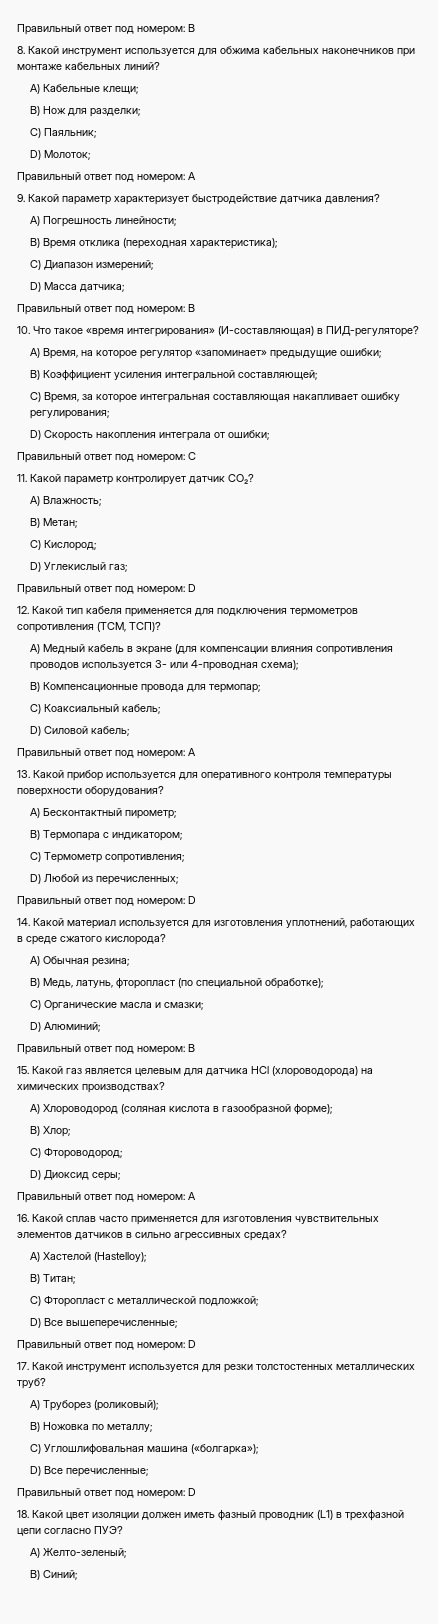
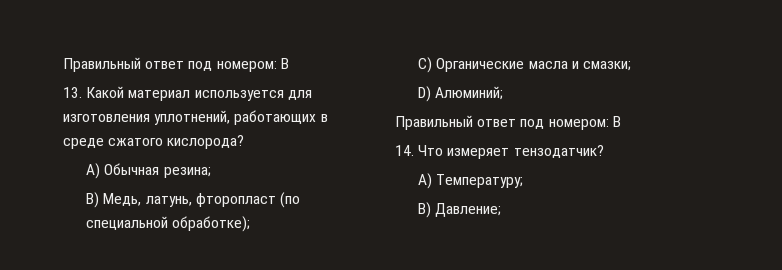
[17,24,195,35] [17,46,415,57] [17,62,160,70] [30,84,139,94] [30,106,141,117] [30,128,97,138] [30,150,91,160] [17,172,196,183] [17,194,380,205] [30,216,177,227] [30,238,278,249] [30,260,154,271] [30,282,125,292] [17,304,195,315] [17,326,419,337] [30,348,382,359] [30,370,318,381] [30,392,401,403] [30,410,110,419] [30,430,270,441] [17,452,196,463] [17,474,254,485] [30,496,102,506] [30,518,78,528] [30,540,97,551] [30,562,128,572] [17,584,196,595] [17,606,358,617] [17,622,161,633] [30,644,394,655] [30,660,299,671] [30,682,261,693] [30,704,161,714] [30,726,130,736] [17,748,196,759] [17,770,392,781] [17,786,164,797] [30,808,177,819] [30,830,183,841] [30,852,185,863] [30,874,179,885] [17,896,196,907] [17,918,30,926] Правильный ответ под номером: B // 8. Какой инструмент используется для обжима кабельных наконечников при монтаже кабельных линий? // A) Кабельные клещи; // B) Нож для разделки; // C) Паяльник; // D) Молоток; // Правильный ответ под номером: A // 9. Какой параметр характеризует быстродействие датчика давления? // A) Погрешность линейности; // B) Время отклика (переходная характеристика); // C) Диапазон измерений; // D) Масса датчика; // Правильный ответ под номером: B // 10. Что такое «время интегрирования» (И-составляющая) в ПИД-регуляторе? // A) Время, на которое регулятор «запоминает» предыдущие ошибки; // B) Коэффициент усиления интегральной составляющей; // C) Время, за которое интегральная составляющая накапливает ошибку регулирования; // D) Скорость накопления интеграла от ошибки; // Правильный ответ под номером: C // 11. Какой параметр контролирует датчик CO₂? // A) Влажность; // B) Метан; // C) Кислород; // D) Углекислый газ; // Правильный ответ под номером: D // 12. Какой тип кабеля применяется для подключения термометров сопротивления (ТСМ, ТСП)? // A) Медный кабель в экране (для компенсации влияния сопротивления проводов используется 3- или 4-проводная схема); // B) Компенсационные провода для термопар; // C) Коаксиальный кабель; // D) Силовой кабель; // Правильный ответ под номером: A // 13. Какой прибор используется для оперативного контроля температуры поверхности оборудования? // A) Бесконтактный пирометр; // B) Термопара с индикатором; // C) Термометр сопротивления; // D) Любой из перечисленных; // Правильный ответ под номером: D // 14. -> [63,57,289,72] [63,87,82,98] Правильный ответ под номером: B // 13.
[17,1066,373,1077] [17,1082,165,1093] [30,1104,333,1115] [30,1126,71,1137] [30,1148,123,1159] [30,1170,121,1181] [17,1192,196,1203] [17,1214,379,1225] [17,1230,287,1241] [30,1252,147,1262] [30,1274,76,1284] [30,1296,259,1307] [30,1318,178,1329] [17,1340,196,1351] [17,1362,415,1373] [17,1378,46,1389] [30,1400,159,1411] [30,1422,153,1432] [30,1444,259,1455] [30,1466,149,1477] [17,1488,196,1499] [17,1510,404,1521] [17,1526,123,1536] [30,1548,127,1558] [30,1570,78,1580] 15. Какой газ является целевым для датчика HCl (хлороводорода) на химических производствах? // A) Хлороводород (соляная кислота в газообразной форме); // B) Хлор; // C) Фтороводород; // D) Диоксид серы; // Правильный ответ под номером: A // 16. Какой сплав часто применяется для изготовления чувствительных элементов датчиков в сильно агрессивных средах? // A) Хастелой (Hastelloy); // B) Титан; // C) Фторопласт с металлической подложкой; // D) Все вышеперечисленные; // Правильный ответ под номером: D // 17. Какой инструмент используется для резки толстостенных металлических труб? // A) Труборез (роликовый); // B) Ножовка по металлу; // C) Углошлифовальная машина («болгарка»); // D) Все перечисленные; // Правильный ответ под номером: D // 18. Какой цвет изоляции должен иметь фазный проводник (L1) в трехфазной цепи согласно ПУЭ? // A) Желто-зеленый; // B) Синий; -> [395,145,604,159] [418,173,524,189] [418,202,502,218] 14. Что измеряет тензодатчик? // A) Температуру; // B) Давление;

